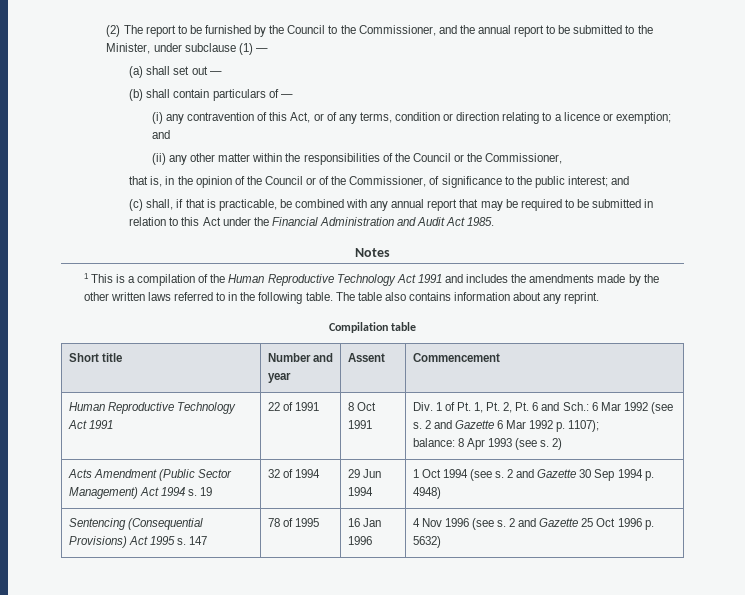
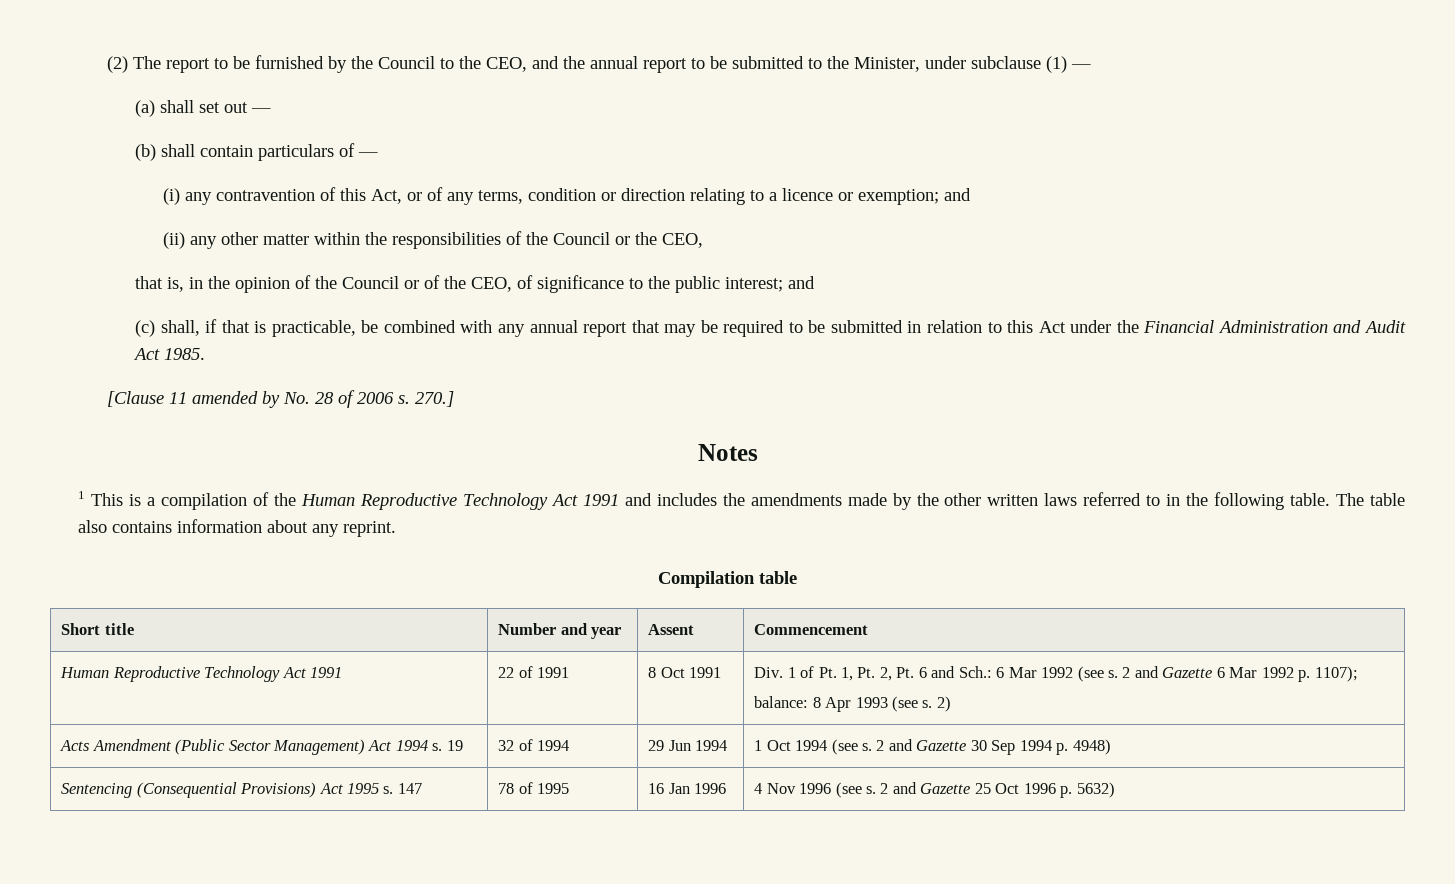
[358,25,436,36] Commissioner, -> [485,57,527,72] CEO,
[485,153,563,164] Commissioner, -> [662,233,704,248] CEO,
[349,176,427,187] Commissioner, -> [471,277,513,292] CEO,
(495, 221) none -> [106,390,454,408] // [Clause 11 amended by No. 28 of 2006 s. 270.]

